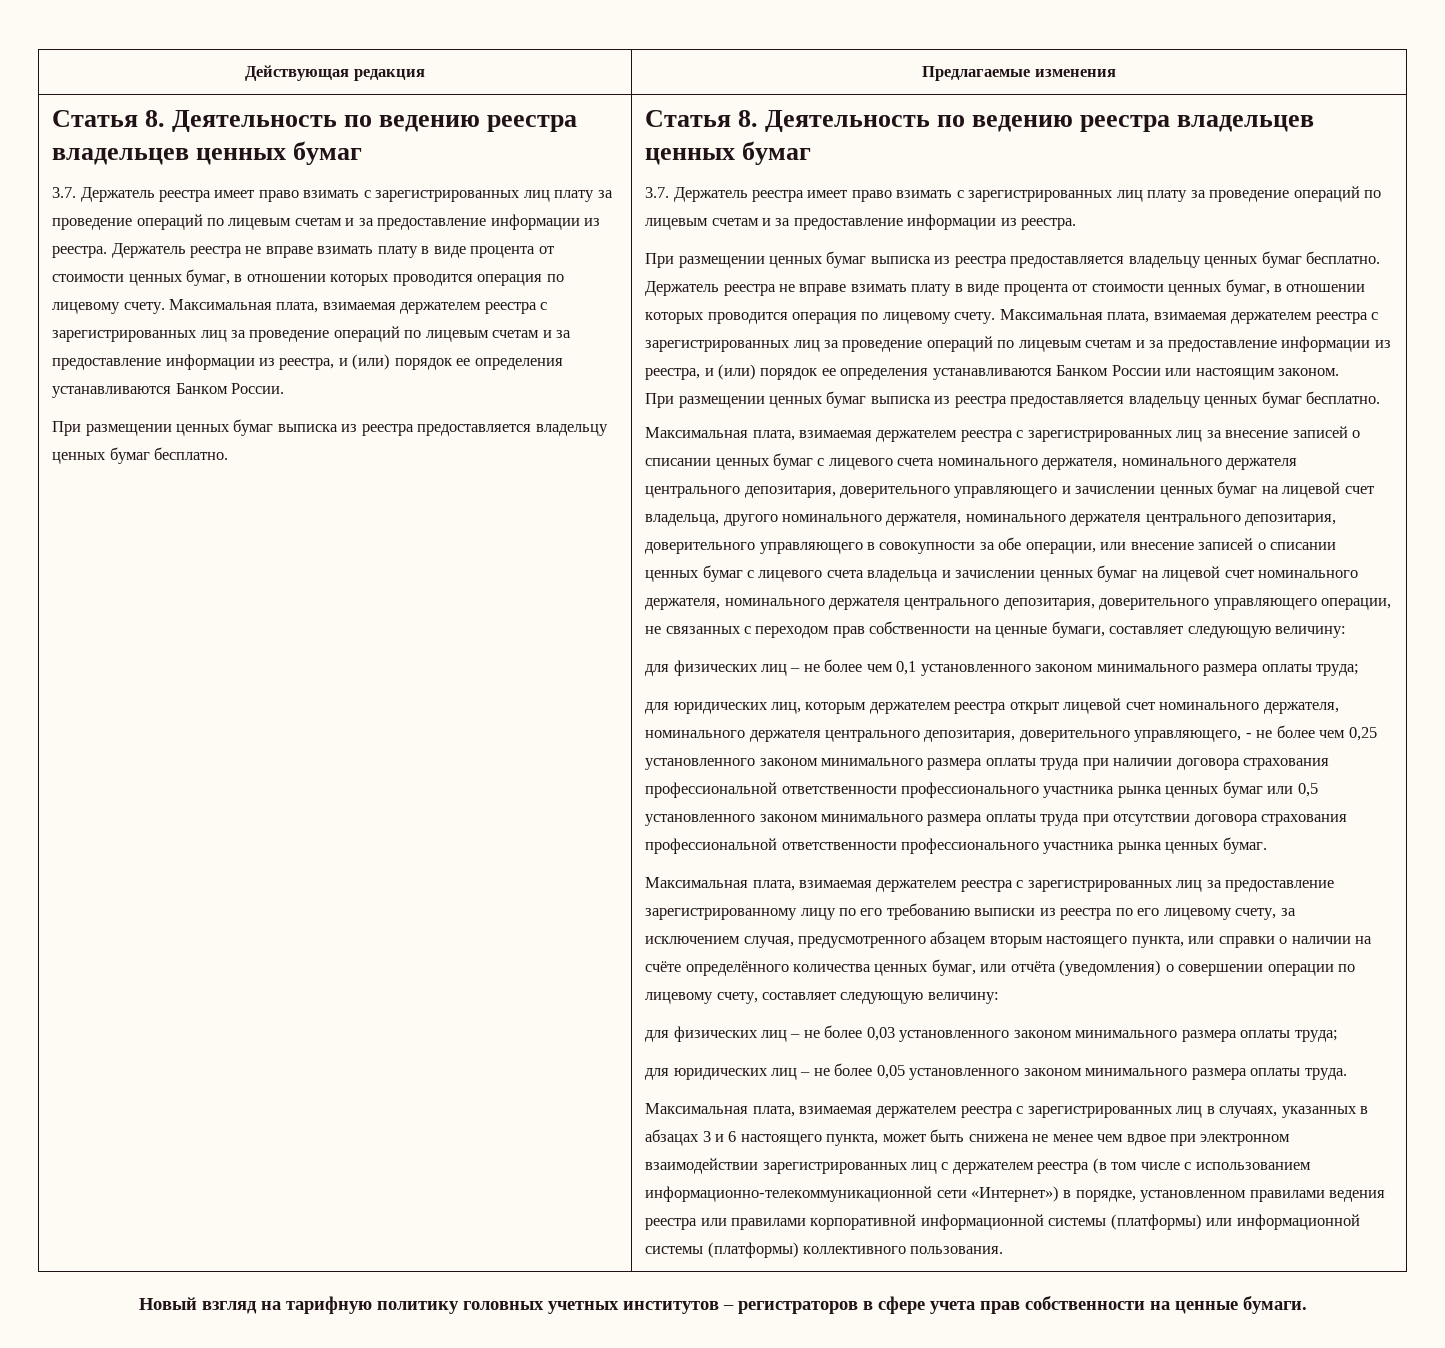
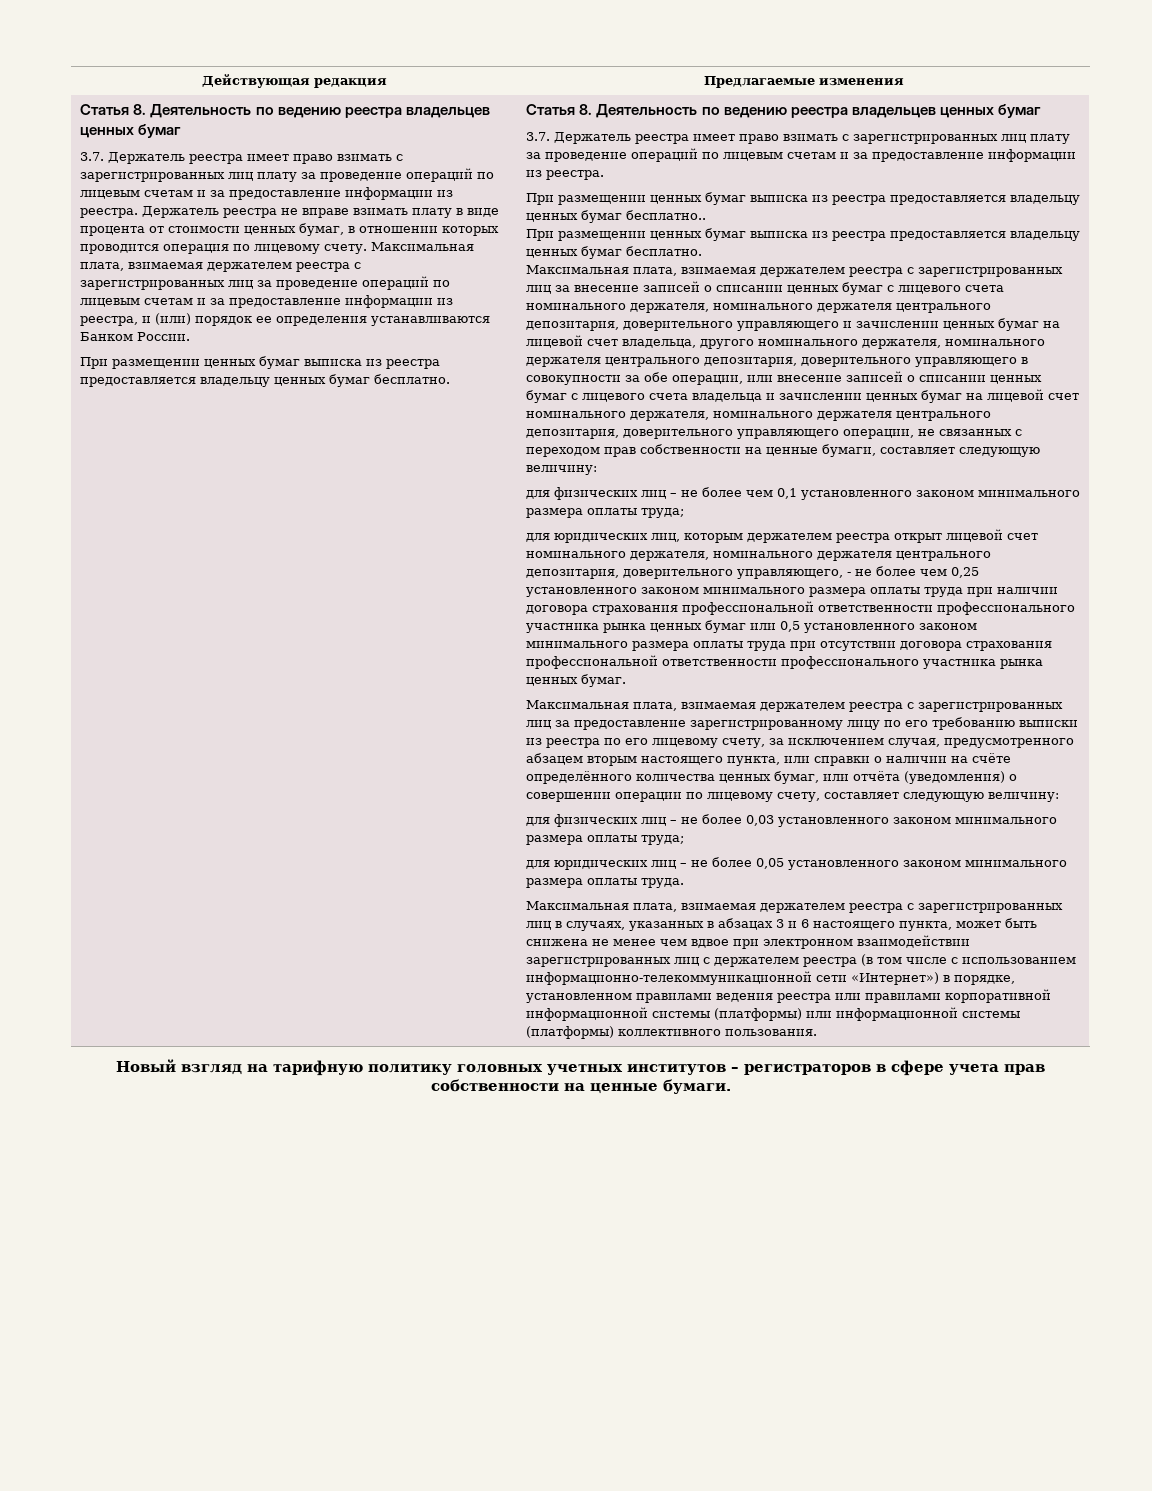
[1306,251,1381,264] [645,279,1366,296] [645,309,1379,324] [645,336,1391,352] [645,364,1340,380] бесплатно. Держатель реестра не вправе взимать плату в виде процента от стоимости ценных бумаг, в отношении которых проводится операция по лицевому счету. Максимальная плата, взимаемая держателем реестра с зарегистрированных лиц за проведение операций по лицевым счетам и за предоставление информации из реестра, и (или) порядок ее определения устанавливаются Банком России или настоящим законом. -> [626,210,707,220] бесплатно..

